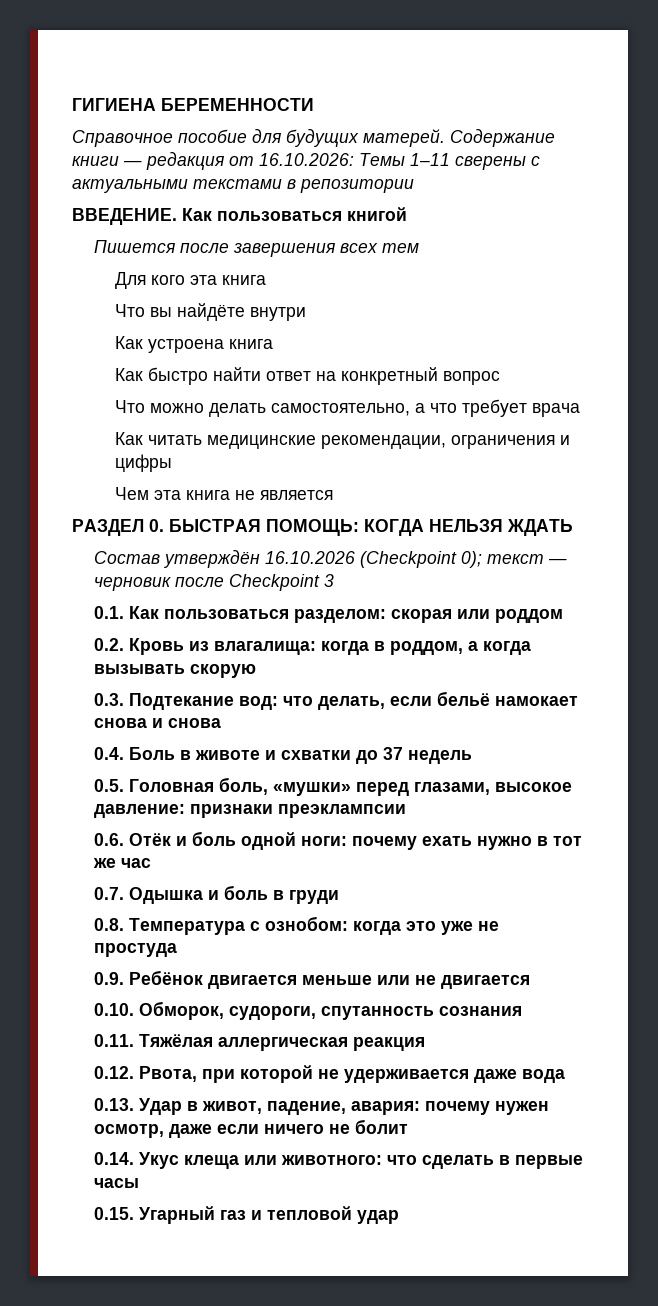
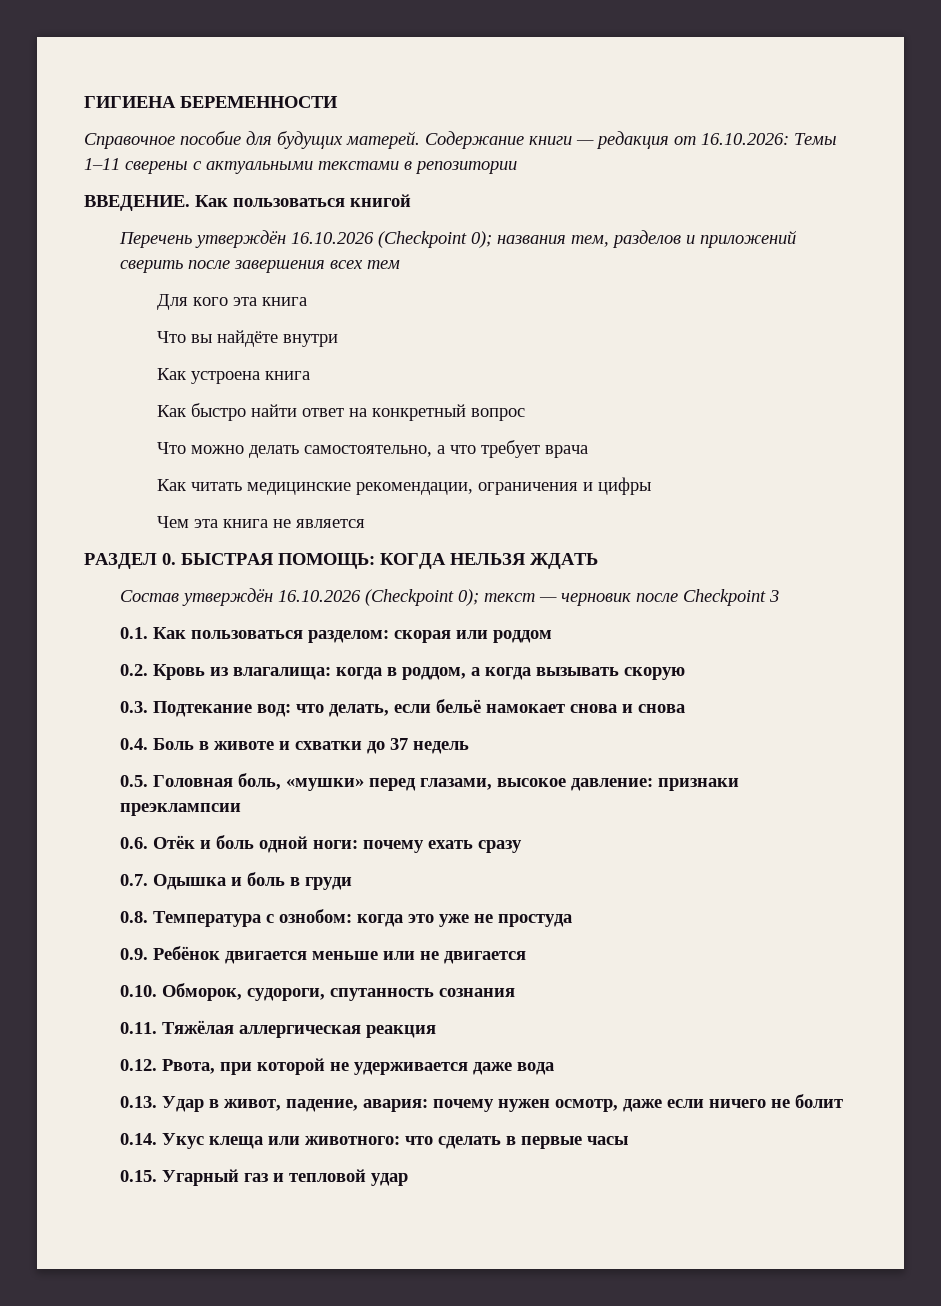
[93,240,175,253] Пишется -> [119,230,798,248] [120,260,184,273] Перечень утверждён 16.10.2026 (Checkpoint 0); названия тем, разделов и приложений сверить
[476,836,582,850] [92,858,151,868] нужно в тот же час -> [478,840,523,853] сразу

